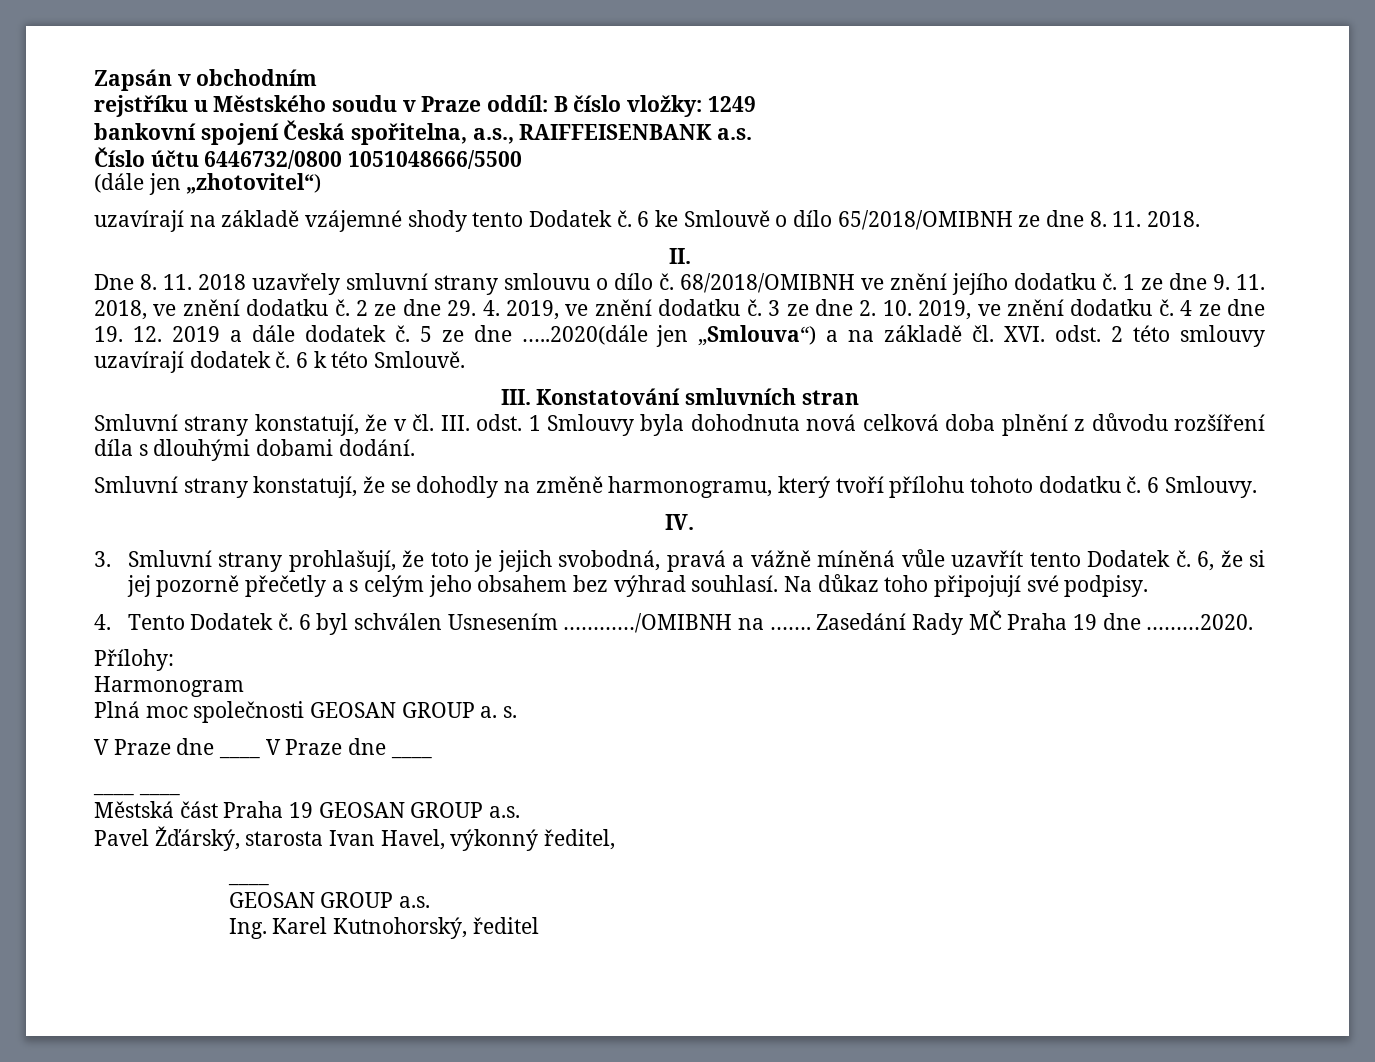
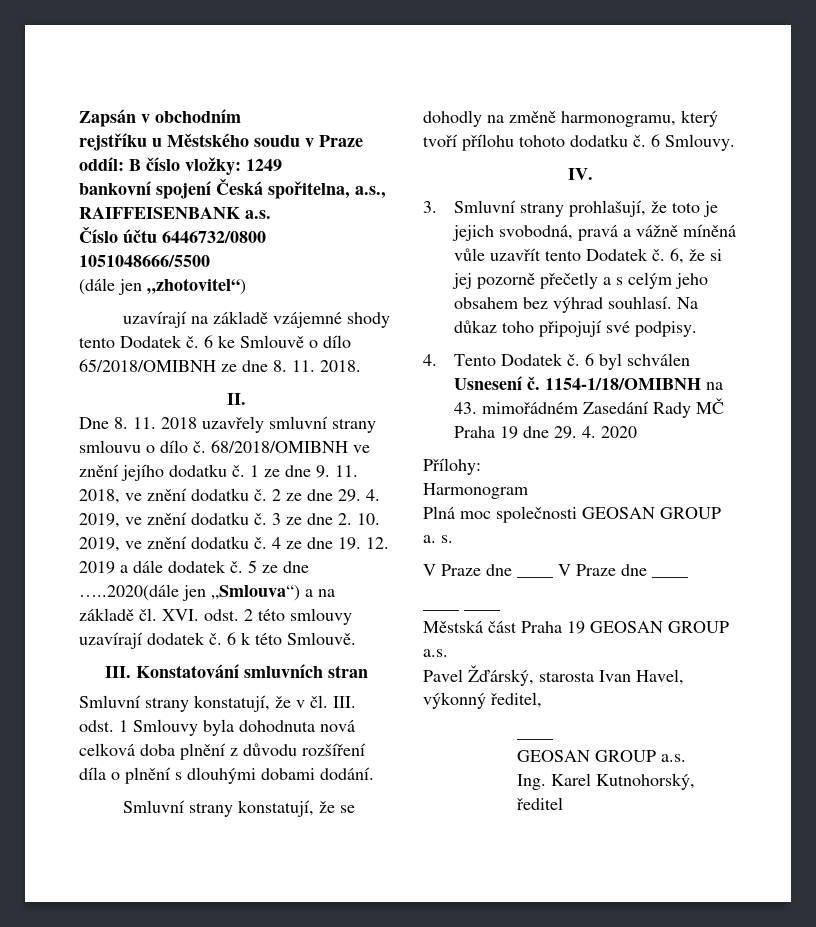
(133, 447) none -> [111,767,170,784] o plnění
[447,613,811,633] Usnesením …………/OMIBNH na ……. -> [453,376,723,390] [453,402,578,414] Usnesení č. 1154-1/18/OMIBNH na 43. mimořádném
[1146,614,1254,630] ………2020. -> [553,426,637,439] 29. 4. 2020

